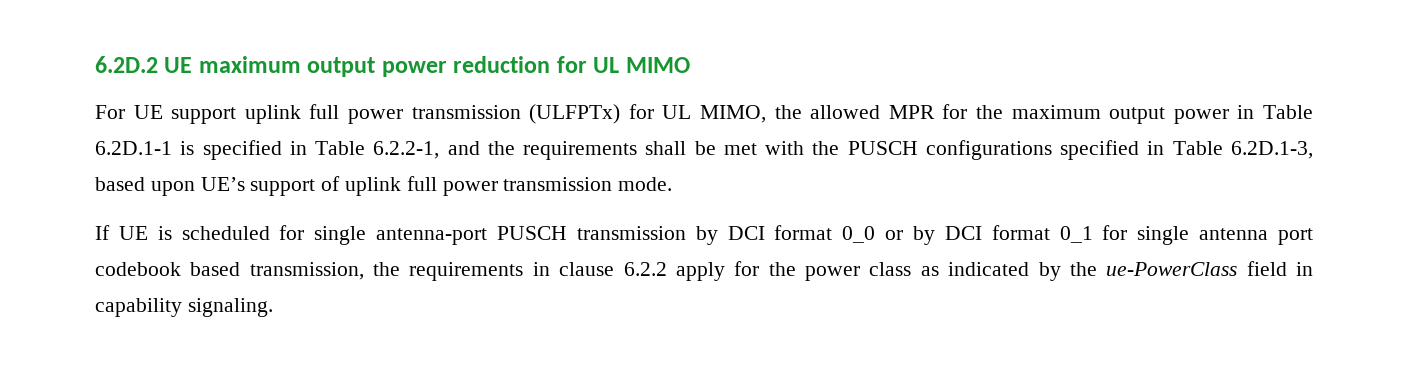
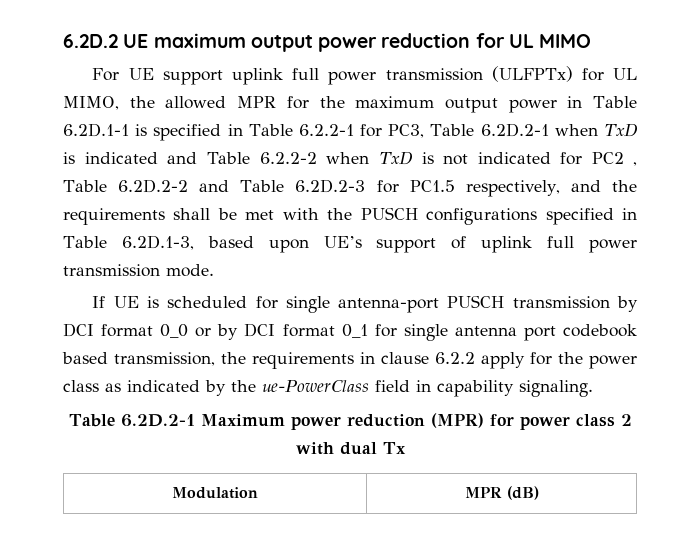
[373,141,440,159] 6.2.2-1, -> [298,123,638,138] [63,151,637,166] [63,179,560,197] 6.2.2-1 for PC3, Table 6.2D.2-1 when TxD is indicated and Table 6.2.2-2 when TxD is not indicated for PC2 , Table 6.2D.2-2 and Table 6.2D.2-3 for PC1.5 respectively,
(273, 307) none -> [68,413,632,430] [295,442,406,455] [172,487,258,499] [464,486,539,500] // Table 6.2D.2-1 Maximum power reduction (MPR) for power class 2 with dual Tx // Modulation | MPR (dB)

